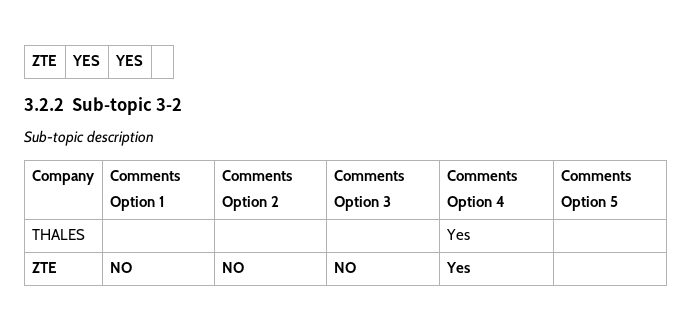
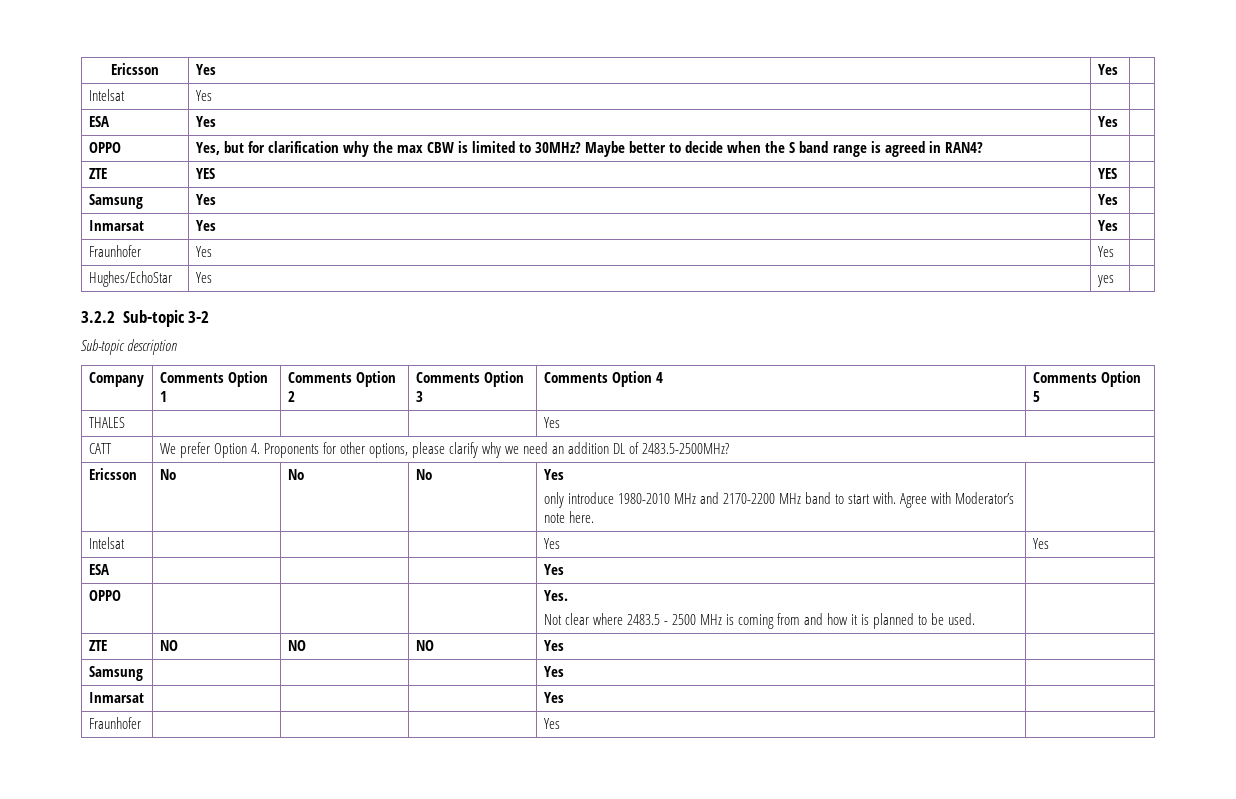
[31,55,57,66] [71,55,100,66] [114,55,143,66] ZTE | YES | YES -> [111,63,159,75] [195,64,216,75] [1097,64,1118,75] [88,89,125,101] [195,90,212,101] [88,116,110,127] [195,116,216,127] [1097,116,1118,127] [88,142,121,153] [195,141,983,157] [88,168,107,179] [195,168,215,179] [1097,168,1117,179] [88,194,143,209] [195,194,216,205] [1097,194,1118,205] [88,220,144,231] [195,220,216,231] [1097,220,1118,231] [88,245,141,257] [195,246,212,257] [1097,246,1114,257] [88,271,172,287] [195,272,212,283] [1096,275,1114,287] Ericsson | Yes | Yes | // Intelsat | Yes | | // ESA | Yes | Yes | // OPPO | Yes, but for clarification why the max CBW is limited to 30MHz? Maybe better to decide when the S band range is agreed in RAN4? | | // ZTE | YES | YES | // Samsung | Yes | Yes | // Inmarsat | Yes | Yes | // Fraunhofer | Yes | Yes | // Hughes/EchoStar | Yes | yes
(470, 234) none -> [88,443,112,454] [159,442,730,458] [88,468,137,480] [159,469,176,480] [287,469,304,480] [415,469,432,480] [543,469,564,480] [543,492,1015,508] [543,511,594,523] [88,537,125,549] [543,538,560,549] [1032,538,1049,549] [88,564,110,575] [543,564,564,575] [88,590,121,601] [543,590,568,601] [543,613,976,629] // CATT | We prefer Option 4. Proponents for other options, please clarify why we need an addition DL of 2483.5-2500MHz? // Ericsson | No | No | No | Yes // only introduce 1980-2010 MHz and 2170-2200 MHz band to start with. Agree with Moderator’s note here. | // Intelsat | | | | Yes | Yes // ESA | | | | Yes | // OPPO | | | | Yes. // Not clear where 2483.5 - 2500 MHz is coming from and how it is planned to be used. |
(470, 267) none -> [88,666,143,681] [543,666,564,677] [88,692,144,703] [543,692,564,703] [88,717,141,729] [543,718,560,729] // Samsung | | | | Yes | // Inmarsat | | | | Yes | // Fraunhofer | | | | Yes |

